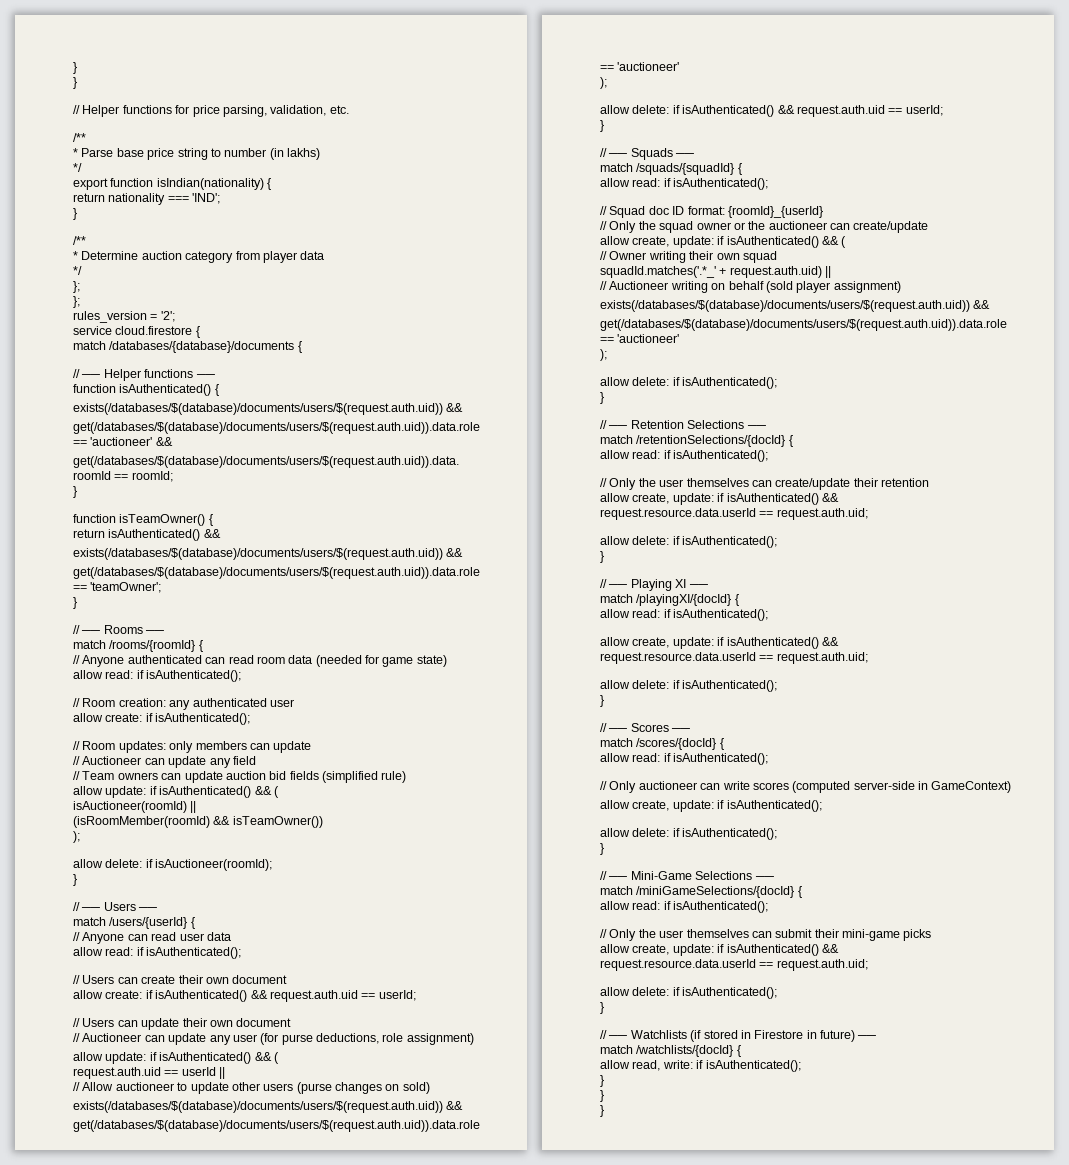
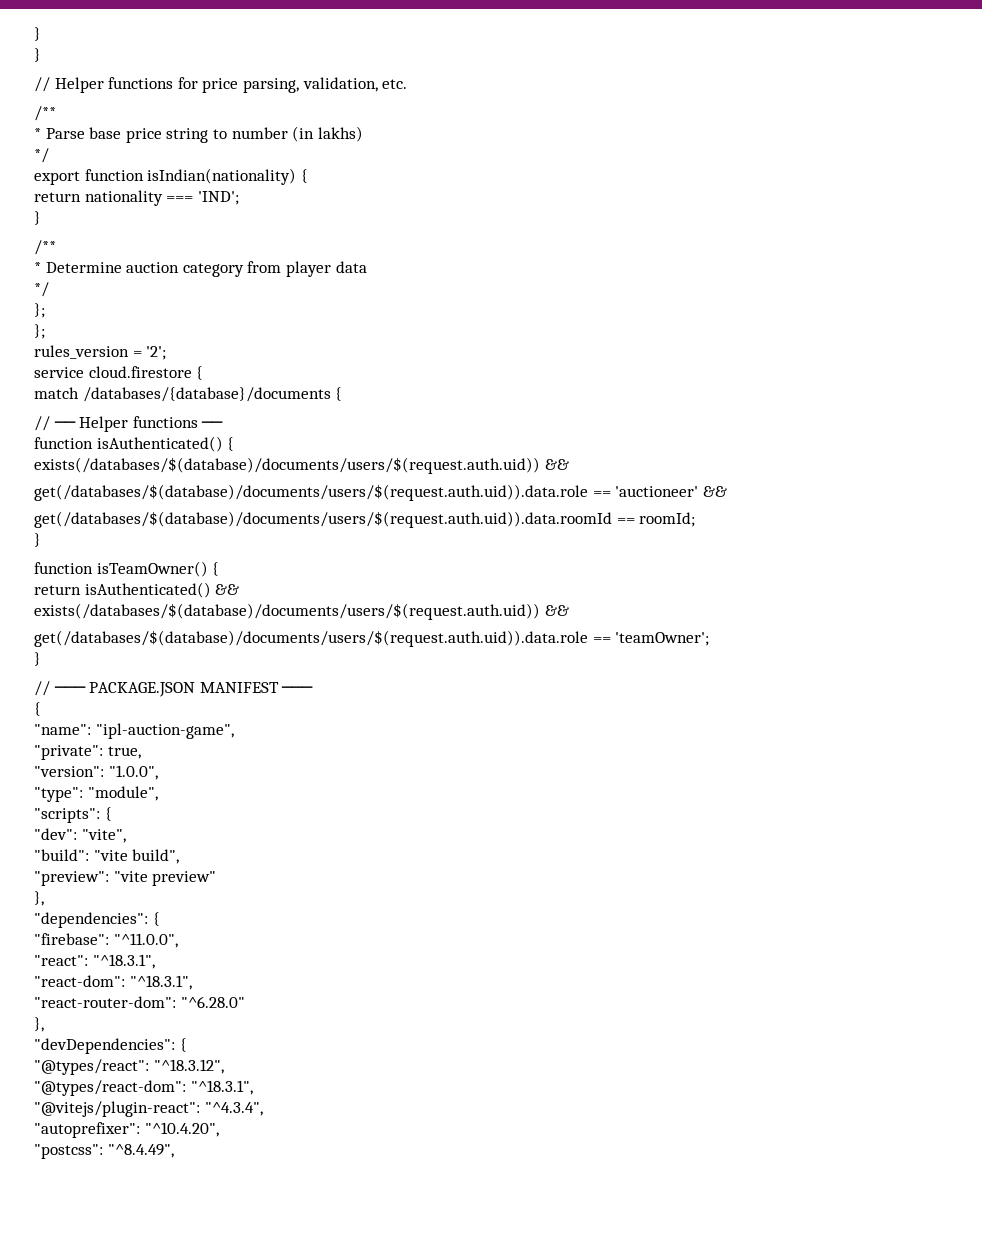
[81,625,165,634] [73,640,203,652] [73,655,447,667] [73,670,242,682] [73,698,294,710] [73,713,251,725] [73,741,312,753] [73,756,256,768] [73,771,407,783] [73,786,279,798] [73,801,197,813] [73,816,323,828] [73,831,80,843] [73,859,273,871] [73,874,77,886] [73,902,158,911] [73,917,195,929] [73,932,231,944] [73,947,242,959] [73,975,288,984] [73,990,416,1002] [73,1018,292,1030] [73,1033,474,1045] [73,1052,279,1064] [73,1067,226,1079] [73,1082,430,1094] [73,1101,464,1113] [73,1120,480,1132] [600,62,680,71] [600,77,607,89] [600,105,943,117] [600,120,604,132] [600,148,695,160] [600,163,742,175] [600,178,769,190] [600,206,823,218] [600,221,929,233] [600,236,847,248] [600,251,777,263] [600,266,832,278] [600,281,901,293] [600,300,991,312] [600,319,1007,331] [600,334,680,343] [600,349,607,361] [600,377,778,389] [600,392,604,404] [600,420,766,429] [600,435,793,447] [600,450,769,462] [600,478,929,490] [600,493,839,505] [600,508,868,520] [600,536,778,548] [600,551,604,563] [600,579,708,591] [600,594,739,606] [600,609,769,621] [600,637,839,649] [600,652,868,664] [600,680,778,692] [600,695,604,707] [600,723,691,732] [600,738,724,750] [600,753,769,765] [600,781,1012,793] [600,800,822,812] [600,828,778,840] [600,843,604,855] [600,871,774,880] [600,886,802,898] [600,901,769,913] [600,929,932,941] [600,944,839,956] [600,959,868,971] [600,987,778,999] [600,1002,604,1014] [600,1030,877,1042] [600,1045,741,1057] [600,1060,801,1072] [600,1075,604,1087] [600,1090,604,1102] [600,1105,604,1117] ── Rooms ── // match /rooms/{roomId} { // // Anyone authenticated can read room data (needed for game state) // allow read: if isAuthenticated(); // // Room creation: any authenticated user // allow create: if isAuthenticated(); // // Room updates: only members can update // // Auctioneer can update any field // // Team owners can update auction bid fields (simplified rule) // allow update: if isAuthenticated() && ( // isAuctioneer(roomId) || // (isRoomMember(roomId) && isTeamOwner()) // ); // allow delete: if isAuctioneer(roomId); // } // // ── Users ── // match /users/{userId} { // // Anyone can read user data // allow read: if isAuthenticated(); // // Users can create their own document // allow create: if isAuthenticated() && request.auth.uid == userId; // // Users can update their own document // // Auctioneer can update any user (for purse deductions, role assignment) // allow update: if isAuthenticated() && ( // request.auth.uid == userId || // // Allow auctioneer to update other users (purse changes on sold) // exists(/databases/$(database)/documents/users/$(request.auth.uid)) && // get(/databases/$(database)/documents/users/$(request.auth.uid)).data.role == 'auctioneer' // ); // allow delete: if isAuthenticated() && request.auth.uid == userId; // } // // ── Squads ── // match /squads/{squadId} { // allow read: if isAuthenticated(); // // Squad doc ID format: {roomId}_{userId} // // Only the squad owner or the auctioneer can create/update // allow create, update: if isAuthenticated() && ( // // Owner writing their own squad // squadId.matches('.*_' + request.auth.uid) || // // Auctioneer writing on behalf (sold player assignment) // exists(/databases/$(database)/documents/users/$(request.auth.uid)) && // get(/databases/$(database)/documents/users/$(request.auth.uid)).data.role == 'auctioneer' // ); // allow delete: if isAuthenticated(); // } // // ── Retention Selections ── // match /retentionSelections/{docId} { // allow read: if isAuthenticated(); // // Only the user themselves can create/update their retention // allow create, update: if isAuthenticated() && // request.resource.data.userId == request.auth.uid; // allow delete: if isAuthenticated(); // } // // ── Playing XI ── // match /playingXI/{docId} { // allow read: if isAuthenticated(); // allow create, update: if isAuthenticated() && // request.resource.data.userId == request.auth.uid; // allow delete: if isAuthenticated(); // } // // ── Scores ── // match /scores/{docId} { // allow read: if isAuthenticated(); // // Only auctioneer can write scores (computed server-side in GameContext) // allow create, update: if isAuthenticated(); // allow delete: if isAuthenticated(); // } // // ── Mini-Game Selections ── // match /miniGameSelections/{docId} { // allow read: if isAuthenticated(); // // Only the user themselves can submit their mini-game picks // allow create, update: if isAuthenticated() && // request.resource.data.userId == request.auth.uid; // allow delete: if isAuthenticated(); // } // // ── Watchlists (if stored in Firestore in future) ── // match /watchlists/{docId} { // allow read, write: if isAuthenticated(); // } // } // } -> [53,682,314,697] [34,702,41,716] [34,723,234,739] [34,745,141,760] [34,765,158,780] [34,786,158,802] [34,807,112,823] [34,828,126,843] [34,849,180,864] [34,871,217,886] [34,891,44,906] [34,912,160,928] [34,933,178,948] [34,954,155,969] [34,975,192,990] [34,996,245,1008] [34,1017,44,1032] [34,1038,187,1054] [34,1059,224,1075] [34,1080,253,1096] [34,1101,263,1117] [34,1122,219,1138] [34,1144,174,1159] ─── PACKAGE.JSON MANIFEST ─── // { // "name": "ipl-auction-game", // "private": true, // "version": "1.0.0", // "type": "module", // "scripts": { // "dev": "vite", // "build": "vite build", // "preview": "vite preview" // }, // "dependencies": { // "firebase": "^11.0.0", // "react": "^18.3.1", // "react-dom": "^18.3.1", // "react-router-dom": "^6.28.0" // }, // "devDependencies": { // "@types/react": "^18.3.12", // "@types/react-dom": "^18.3.1", // "@vitejs/plugin-react": "^4.3.4", // "autoprefixer": "^10.4.20", // "postcss": "^8.4.49",

